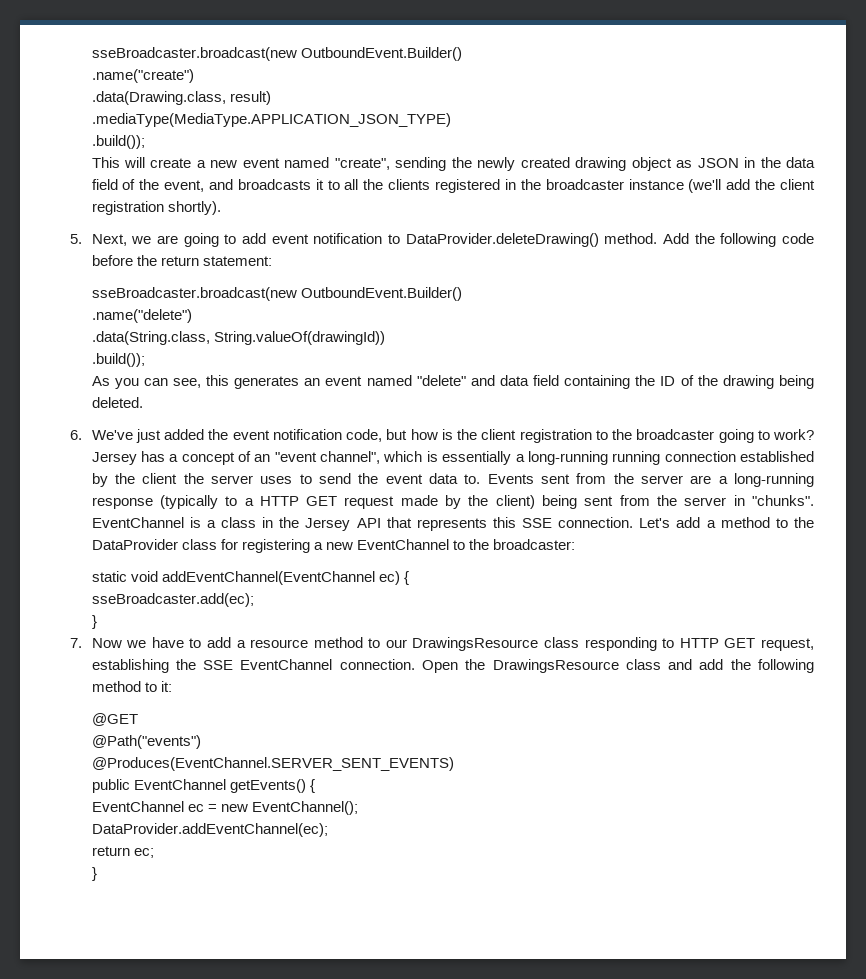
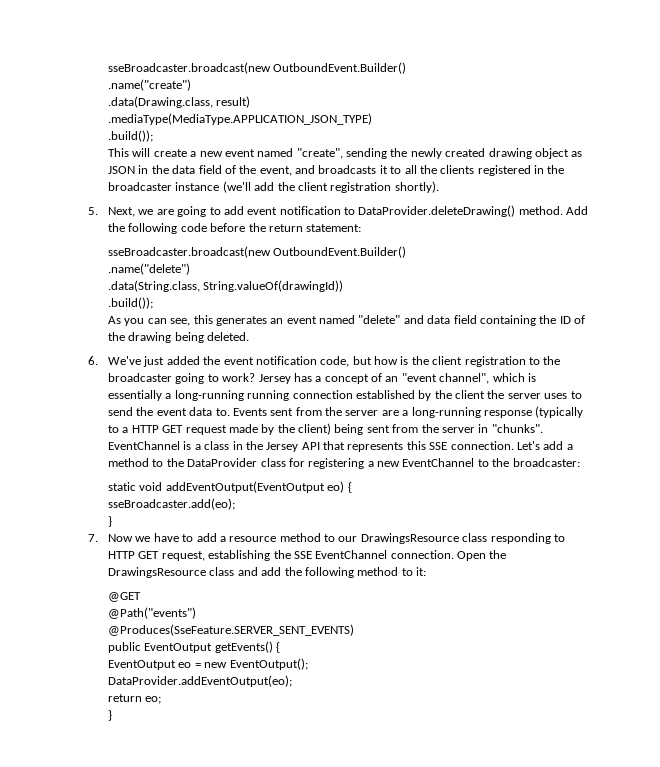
[161,571,409,585] [91,593,254,607] addEventChannel(EventChannel ec) { // sseBroadcaster.add(ec); -> [165,481,352,493] [108,498,236,510] addEventOutput(EventOutput eo) { // sseBroadcaster.add(eo);
[91,757,454,771] @Produces(EventChannel.SERVER_SENT_EVENTS) -> [108,624,355,636] @Produces(SseFeature.SERVER_SENT_EVENTS)
[133,779,226,790] EventChannel -> [144,643,213,653] EventOutput
[91,801,358,815] [91,823,328,837] [91,846,154,858] EventChannel ec = new EventChannel(); // DataProvider.addEventChannel(ec); // return ec; -> [108,658,308,670] [108,675,293,687] [108,694,162,704] EventOutput eo = new EventOutput(); // DataProvider.addEventOutput(eo); // return eo;

